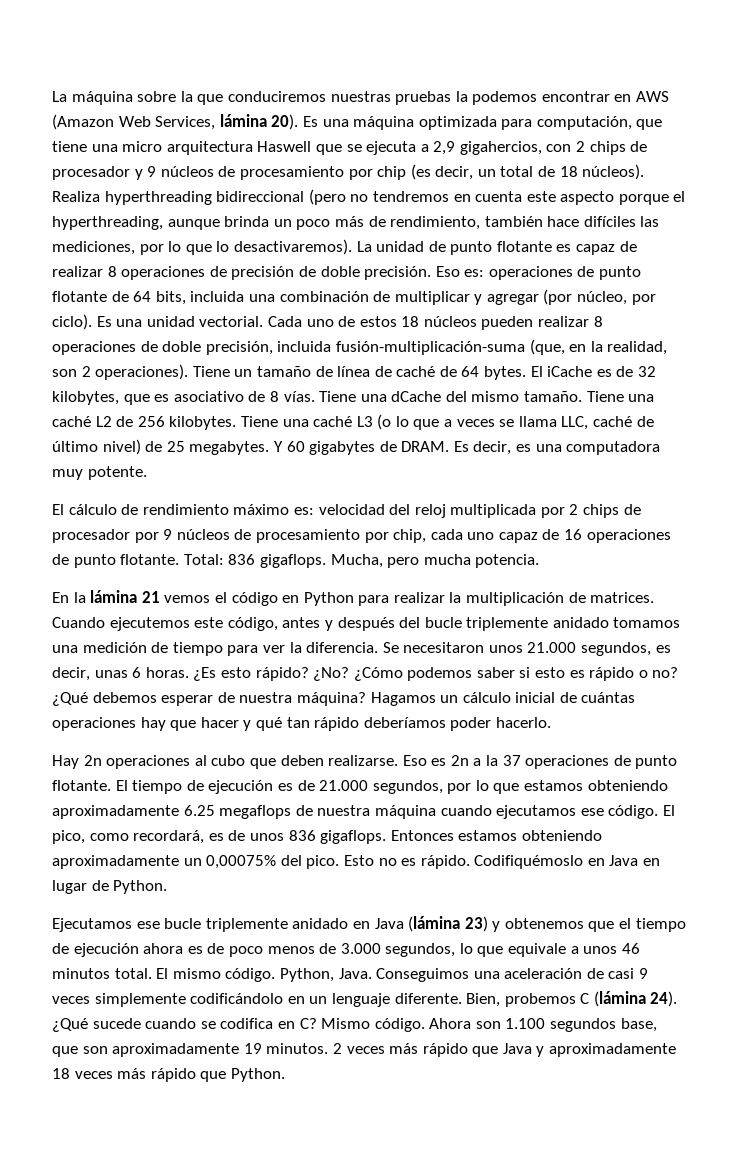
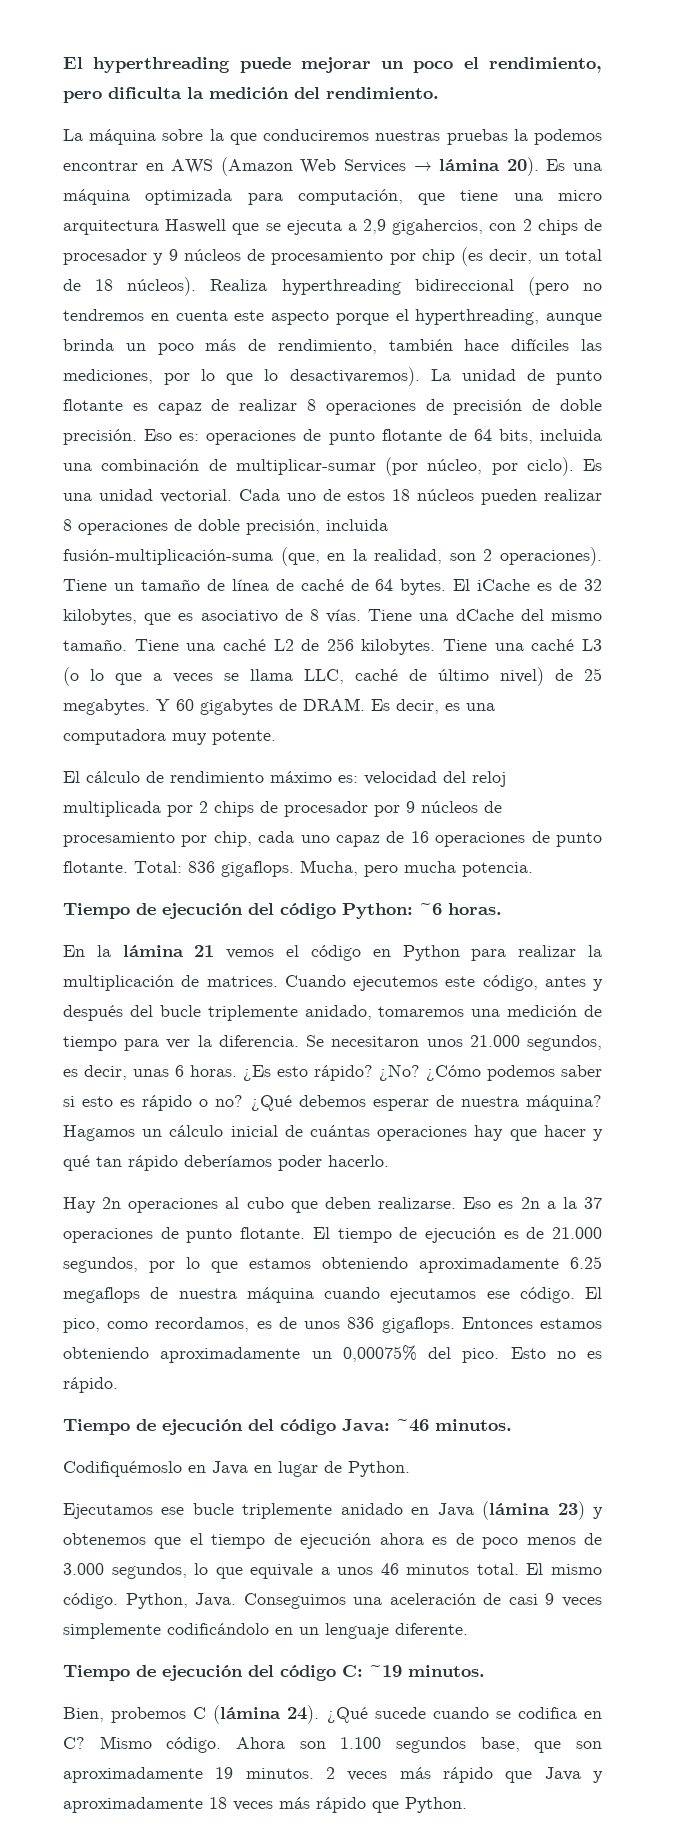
(52, 96) none -> [63,57,602,73] [63,87,439,103] El hyperthreading puede mejorar un poco el rendimiento, pero dificulta la medición del rendimiento. //
[155,116,216,130] Services, -> [344,159,432,173] Services →
[394,291,539,305] multiplicar y agregar -> [235,459,376,475] multiplicar-sumar
(540, 561) none -> [63,903,502,919] // Tiempo de ejecución del código Python: ~6 horas.
[552,617,681,628] anidado tomamos -> [304,1005,465,1020] anidado, tomaremos
[133,830,205,844] recordará, -> [155,1317,250,1332] recordamos,
(470, 862) none -> [63,1419,512,1435] // Tiempo de ejecución del código Java: ~46 minutos. //
(462, 998) none -> [63,1665,485,1681] // Tiempo de ejecución del código C: ~19 minutos. //

